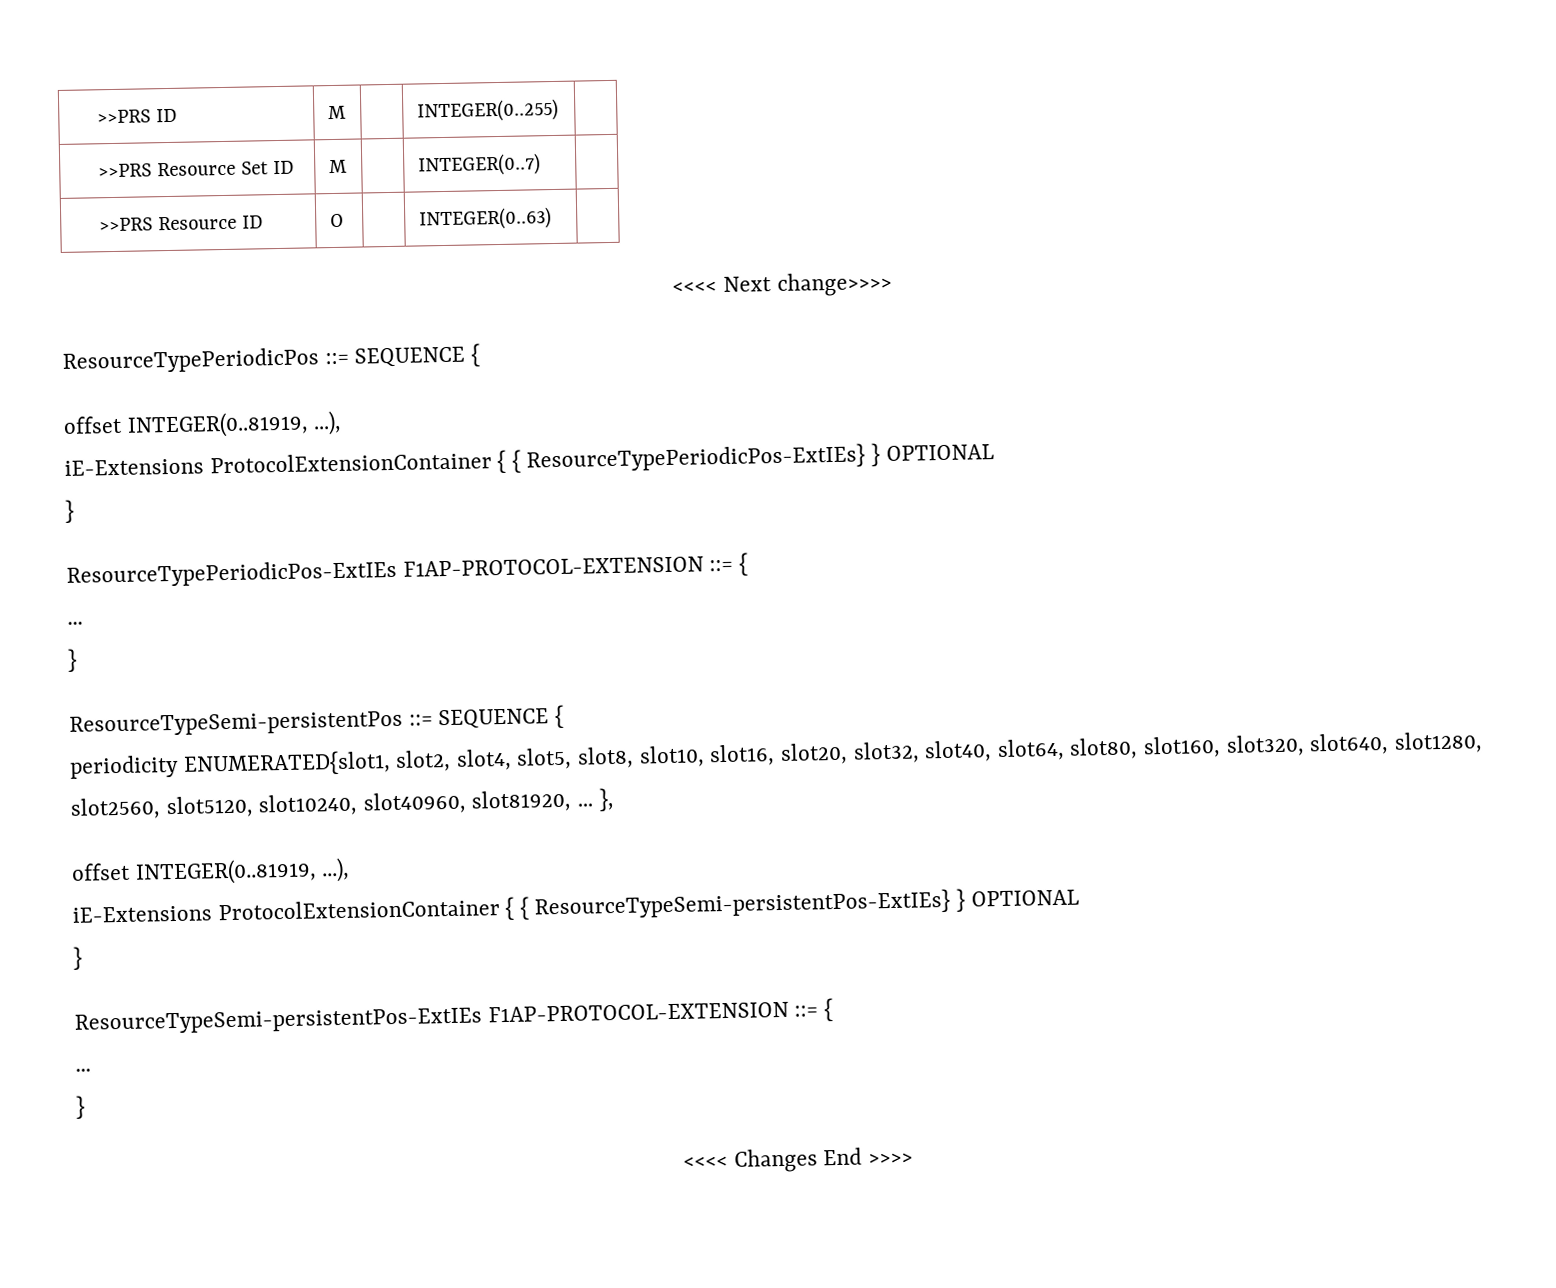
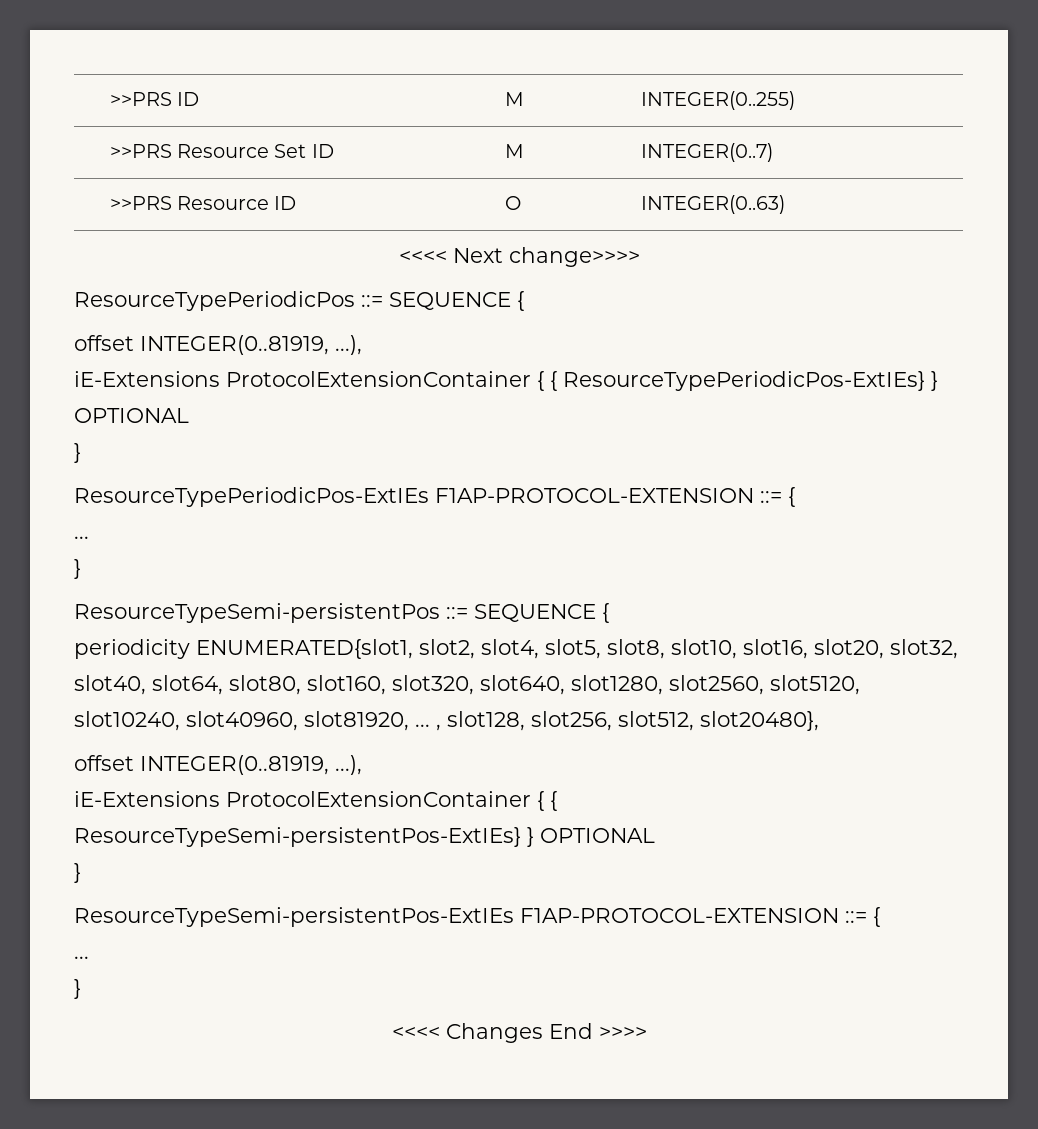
[598,788,615,812] }, -> [436,711,819,731] , slot128, slot256, slot512, slot20480},

